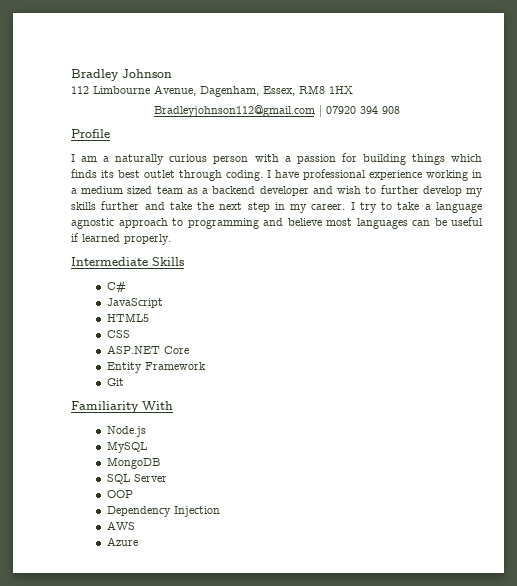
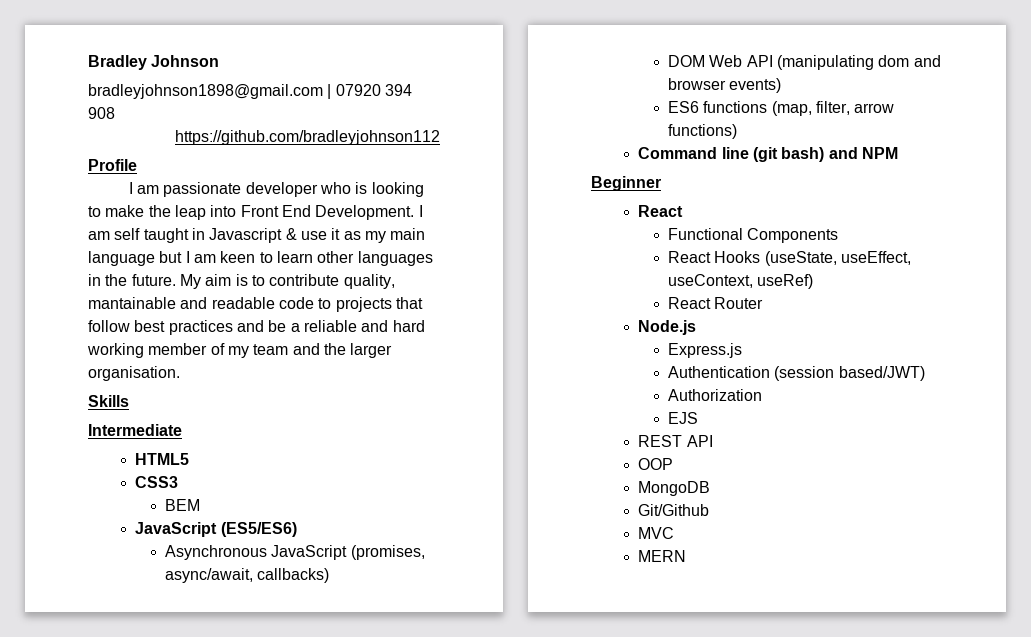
[71,85,353,97] [153,105,315,117] 112 Limbourne Avenue, Dagenham, Essex, RM8 1HX // Bradleyjohnson112@gmail.com -> [88,84,323,99] bradleyjohnson1898@gmail.com
(400, 110) none -> [175,130,440,145] // https://github.com/bradleyjohnson112
[103,153,482,165] [71,169,482,181] [71,185,483,197] [71,201,482,213] [71,217,483,229] [71,233,171,245] [71,257,184,266] [106,280,126,294] [106,298,163,308] [106,313,149,322] [106,330,130,338] [106,345,189,354] [106,362,206,373] [106,378,124,386] [71,401,173,413] [106,426,146,437] [106,441,147,453] [106,457,160,469] [106,474,167,484] [106,490,133,498] [106,506,220,517] [106,521,135,530] [106,537,138,546] a naturally curious person with a passion for building things which finds its best outlet through coding. I have professional experience working in a medium sized team as a backend developer and wish to further develop my skills further and take the next step in my career. I try to take a language agnostic approach to programming and believe most languages can be useful if learned properly. // Intermediate Skills // C# // JavaScript // HTML5 // CSS // ASP.NET Core // Entity Framework // Git // Familiarity With // Node.js // MySQL // MongoDB // SQL Server // OOP // Dependency Injection // AWS // Azure -> [163,182,424,197] [88,205,423,220] [88,228,426,243] [88,251,433,266] [88,274,395,289] [88,297,423,312] [88,320,425,335] [87,343,393,358] [88,366,180,381] [88,395,129,407] [88,424,182,436] [135,453,190,465] [135,476,179,488] [165,499,201,511] [135,522,297,537] [165,545,425,560] [165,568,330,583] [668,55,941,70] [668,78,782,93] [668,101,895,116] [668,124,738,139] [638,147,898,162] [591,176,661,191] [638,205,684,217] [668,228,839,243] [668,251,912,266] [668,274,814,289] [668,297,764,309] [638,320,697,335] [668,343,743,358] [668,366,925,381] [668,389,763,401] [668,412,699,424] [638,435,713,447] [638,458,674,470] [638,481,711,496] [638,504,710,516] [638,527,675,539] [638,550,687,562] passionate developer who is looking to make the leap into Front End Development. I am self taught in Javascript & use it as my main language but I am keen to learn other languages in the future. My aim is to contribute quality, mantainable and readable code to projects that follow best practices and be a reliable and hard working member of my team and the larger organisation. // Skills // Intermediate // HTML5 // CSS3 // BEM // JavaScript (ES5/ES6) // Asynchronous JavaScript (promises, async/await, callbacks) // DOM Web API (manipulating dom and browser events) // ES6 functions (map, filter, arrow functions) // Command line (git bash) and NPM // Beginner // React // Functional Components // React Hooks (useState, useEffect, useContext, useRef) // React Router // Node.js // Express.js // Authentication (session based/JWT) // Authorization // EJS // REST API // OOP // MongoDB // Git/Github // MVC // MERN

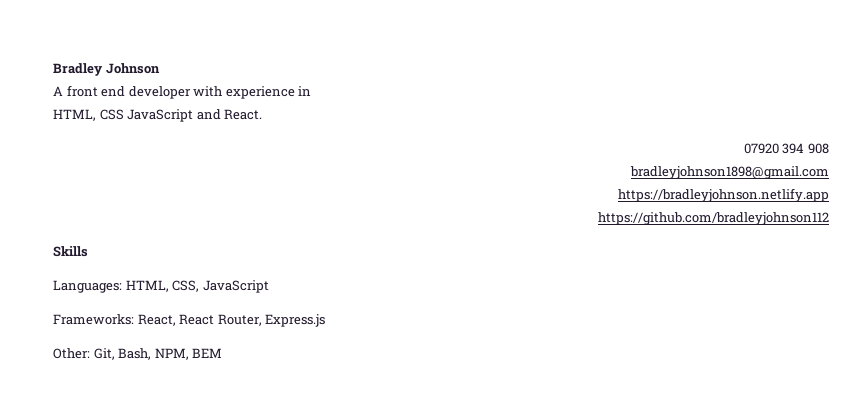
[88,84,332,99] bradleyjohnson1898@gmail.com | -> [53,85,312,99] [53,109,263,122] A front end developer with experience in // HTML, CSS JavaScript and React. //
(115, 113) none -> [630,166,829,179] [618,188,829,202] // bradleyjohnson1898@gmail.com // https://bradleyjohnson.netlify.app
[88,159,137,171] [128,182,424,197] [88,205,423,220] [88,228,426,243] [88,251,433,266] [88,274,395,289] [88,297,423,312] [88,320,425,335] [87,343,393,358] [88,366,180,381] [88,395,129,407] [88,424,182,436] [135,453,190,465] [135,476,179,488] [165,499,201,511] [135,522,297,537] [165,545,425,560] [165,568,330,583] [668,55,941,70] [668,78,782,93] [668,101,895,116] [668,124,738,139] [638,147,898,162] [591,176,661,191] [638,205,684,217] [668,228,839,243] [668,251,912,266] [668,274,814,289] [668,297,764,309] [638,320,697,335] [668,343,743,358] [668,366,925,381] [668,389,763,401] [668,412,699,424] [638,435,713,447] [638,458,674,470] [638,481,711,496] [638,504,710,516] [638,527,675,539] [638,550,687,562] Profile // I am passionate developer who is looking to make the leap into Front End Development. I am self taught in Javascript & use it as my main language but I am keen to learn other languages in the future. My aim is to contribute quality, mantainable and readable code to projects that follow best practices and be a reliable and hard working member of my team and the larger organisation. // Skills // Intermediate // HTML5 // CSS3 // BEM // JavaScript (ES5/ES6) // Asynchronous JavaScript (promises, async/await, callbacks) // DOM Web API (manipulating dom and browser events) // ES6 functions (map, filter, arrow functions) // Command line (git bash) and NPM // Beginner // React // Functional Components // React Hooks (useState, useEffect, useContext, useRef) // React Router // Node.js // Express.js // Authentication (session based/JWT) // Authorization // EJS // REST API // OOP // MongoDB // Git/Github // MVC // MERN -> [53,246,88,257] [53,280,269,293] [53,314,326,327] [53,348,223,360] Skills // Languages: HTML, CSS, JavaScript // Frameworks: React, React Router, Express.js // Other: Git, Bash, NPM, BEM

